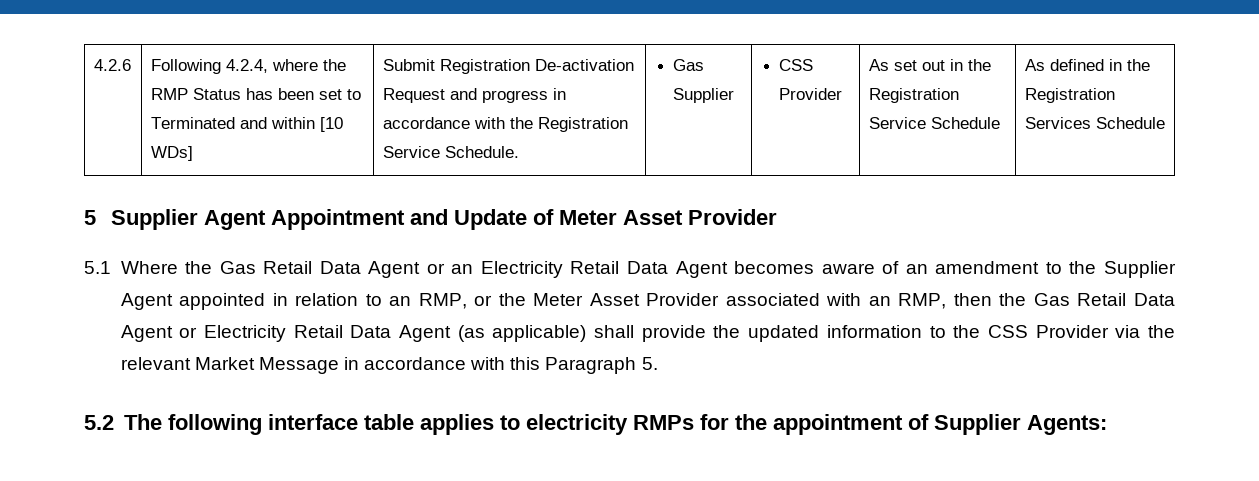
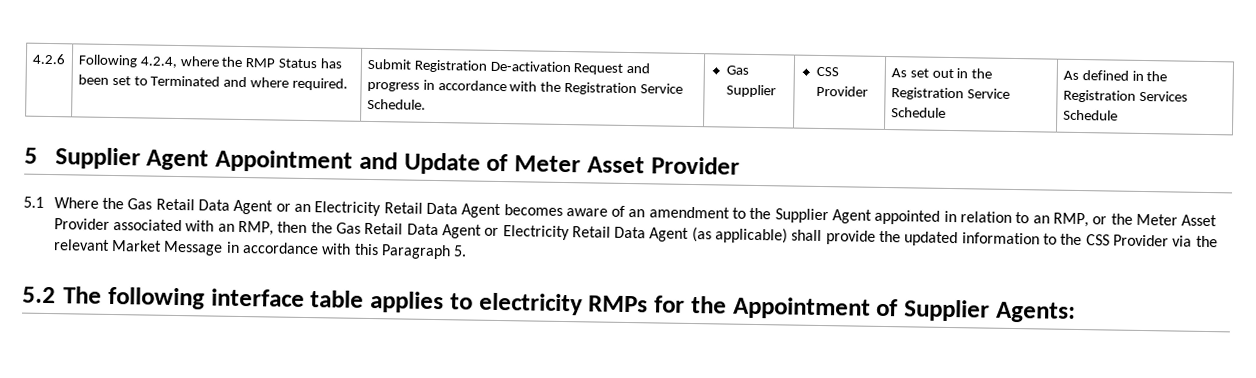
[270,117,343,132] [150,146,193,161] within [10 WDs] -> [250,77,349,91] where required.
[772,414,903,435] appointment -> [732,296,871,320] Appointment

